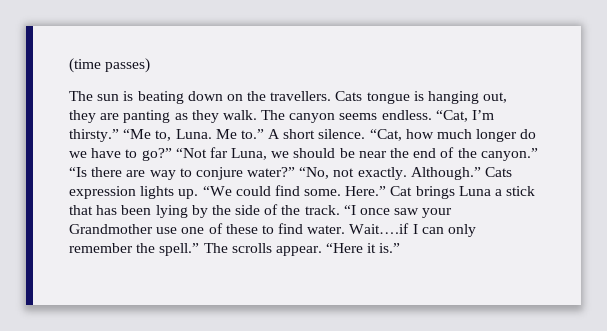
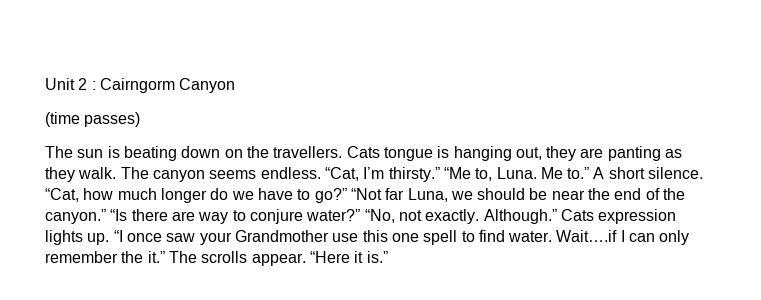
(69, 65) none -> [45,78,236,93] Unit 2 : Cairngorm Canyon //
[202,185,536,199] [69,204,340,218] “We could find some. Here.” Cat brings Luna a stick that has been lying by the side of the track. -> (110, 239) none
[181,223,258,234] one of these -> [362,230,458,245] this one spell
[159,243,200,256] spell.” -> [147,251,165,263] it.”

